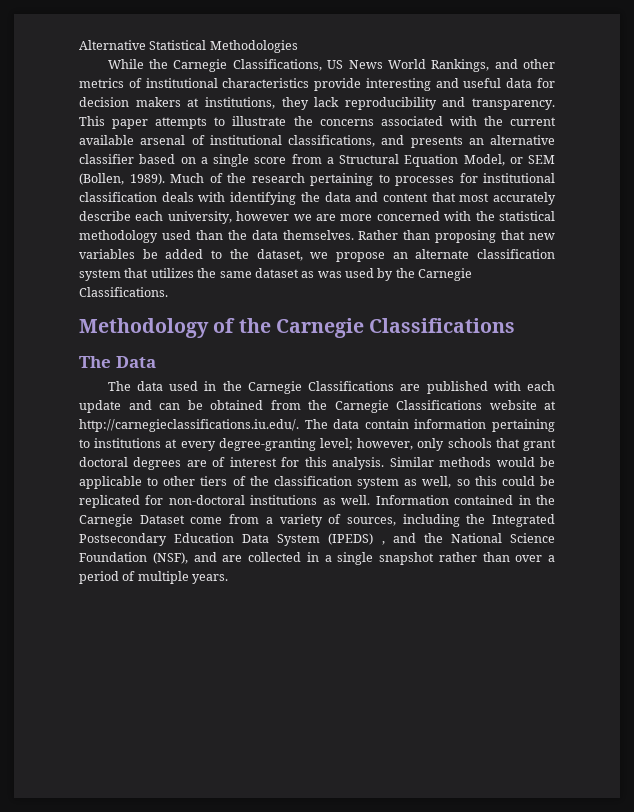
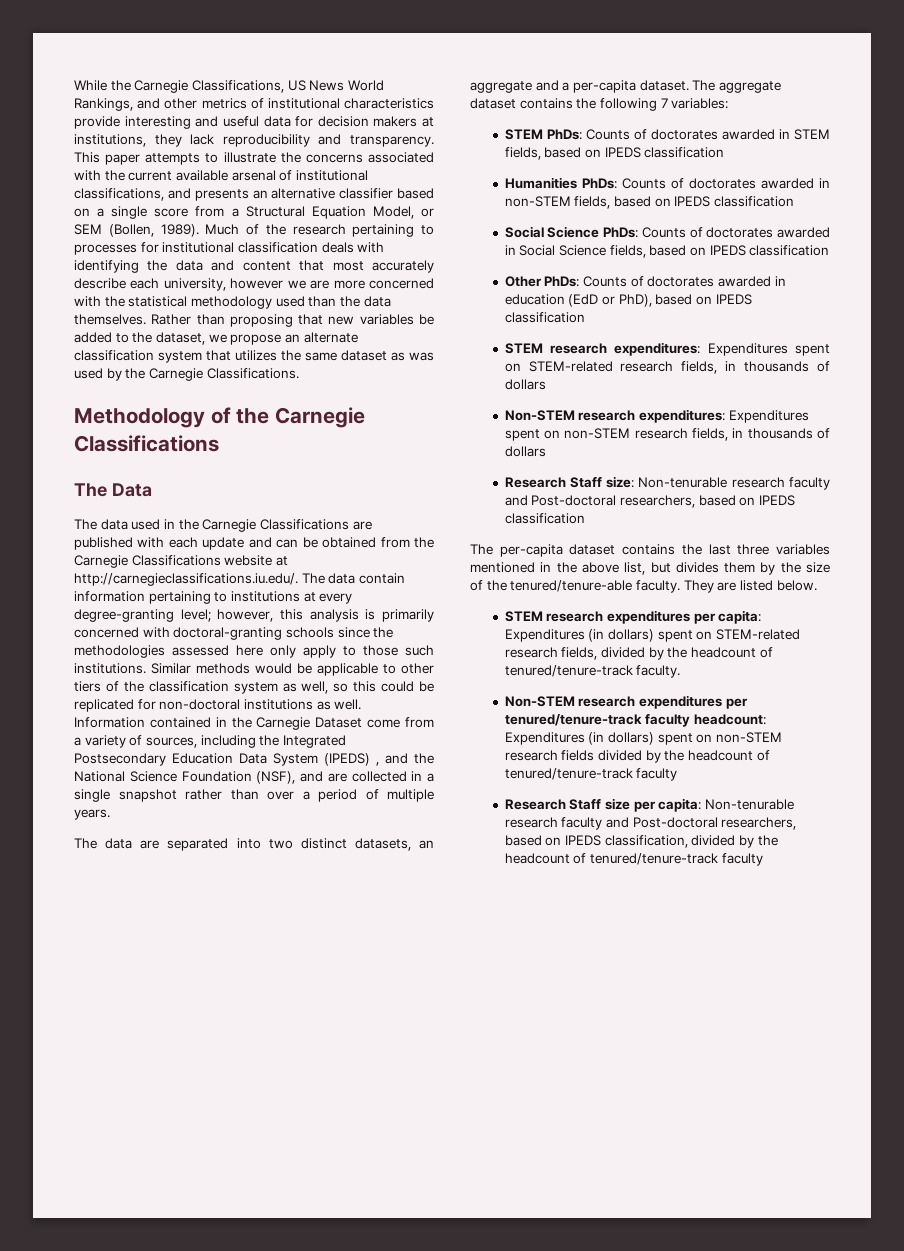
[79,40,298,53] Alternative Statistical Methodologies // -> (74, 85) none
[417,438,556,451] [79,457,385,470] only schools that grant doctoral degrees are of interest for this analysis. -> [280,609,434,622] [74,627,394,640] [74,645,434,658] [74,663,146,674] this analysis is primarily concerned with doctoral-granting schools since the methodologies assessed here only apply to those such institutions.
(229, 579) none -> [74,838,434,851] [470,80,781,93] [470,98,729,111] [504,129,830,140] [504,147,725,160] [504,177,830,189] [504,196,794,209] [504,226,830,238] [504,245,830,258] [504,276,786,287] [504,294,752,307] [504,312,585,323] [504,342,830,356] [504,361,830,374] [504,379,546,390] [504,409,809,423] [504,428,830,441] [504,446,546,457] [504,476,830,490] [504,495,795,508] [504,513,585,524] [470,544,830,557] [470,562,830,575] [470,580,817,593] [504,610,762,624] [504,629,800,642] [504,647,773,660] [504,665,681,678] [504,695,748,709] [504,714,767,727] [504,732,782,745] [504,750,770,763] [504,768,678,781] [504,798,794,812] [504,817,797,830] [504,835,778,848] [504,853,763,866] // The data are separated into two distinct datasets, an aggregate and a per-capita dataset. The aggregate dataset contains the following 7 variables: // STEM PhDs: Counts of doctorates awarded in STEM fields, based on IPEDS classification // Humanities PhDs: Counts of doctorates awarded in non-STEM fields, based on IPEDS classification // Social Science PhDs: Counts of doctorates awarded in Social Science fields, based on IPEDS classification // Other PhDs: Counts of doctorates awarded in education (EdD or PhD), based on IPEDS classification // STEM research expenditures: Expenditures spent on STEM-related research fields, in thousands of dollars // Non-STEM research expenditures: Expenditures spent on non-STEM research fields, in thousands of dollars // Research Staff size: Non-tenurable research faculty and Post-doctoral researchers, based on IPEDS classification // The per-capita dataset contains the last three variables mentioned in the above list, but divides them by the size of the tenured/tenure-able faculty. They are listed below. // STEM research expenditures per capita: Expenditures (in dollars) spent on STEM-related research fields, divided by the headcount of tenured/tenure-track faculty. // Non-STEM research expenditures per tenured/tenure-track faculty headcount: Expenditures (in dollars) spent on non-STEM research fields divided by the headcount of tenured/tenure-track faculty // Research Staff size per capita: Non-tenurable research faculty and Post-doctoral researchers, based on IPEDS classification, divided by the headcount of tenured/tenure-track faculty

